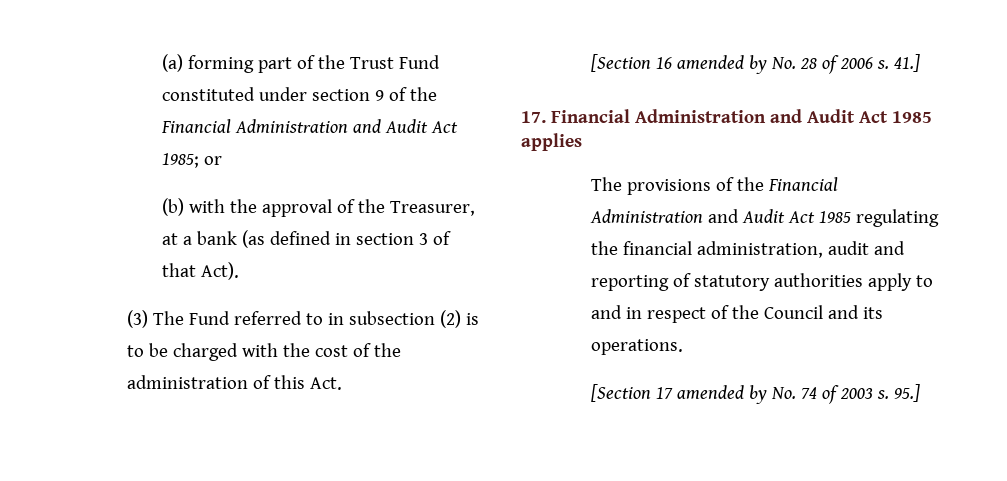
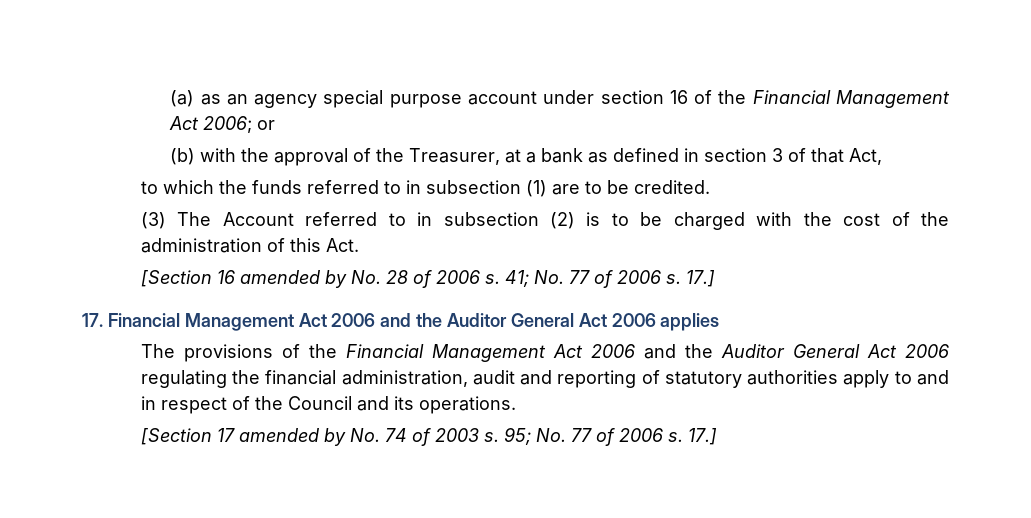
[188,55,441,73] [162,87,256,101] forming part of the Trust Fund constituted -> [200,90,537,108] as an agency special purpose account
[375,87,438,101] [161,119,459,133] [162,153,200,168] 9 of the Financial Administration and Audit Act 1985; -> [669,90,951,108] [169,116,253,133] 16 of the Financial Management Act 2006;
[242,230,266,248] (as -> [588,152,609,163] as
[201,262,240,280] Act). -> [849,148,883,165] [140,180,710,197] Act, // to which the funds referred to in subsection (1) are to be credited.
[189,311,231,325] Fund -> [222,212,294,226] Account
[894,54,921,72] [521,109,932,123] 41.] // 17. Financial Administration and Audit Act 1985 -> [504,270,715,288] [82,313,656,331] 41; No. 77 of 2006 s. 17.] // 17. Financial Management Act 2006 and the Auditor General Act 2006
[590,209,852,223] Administration and Audit Act 1985 -> [431,344,950,362] Management Act 2006 and the Auditor General Act 2006
[894,384,921,402] 95.] -> [503,427,717,446] 95; No. 77 of 2006 s. 17.]

